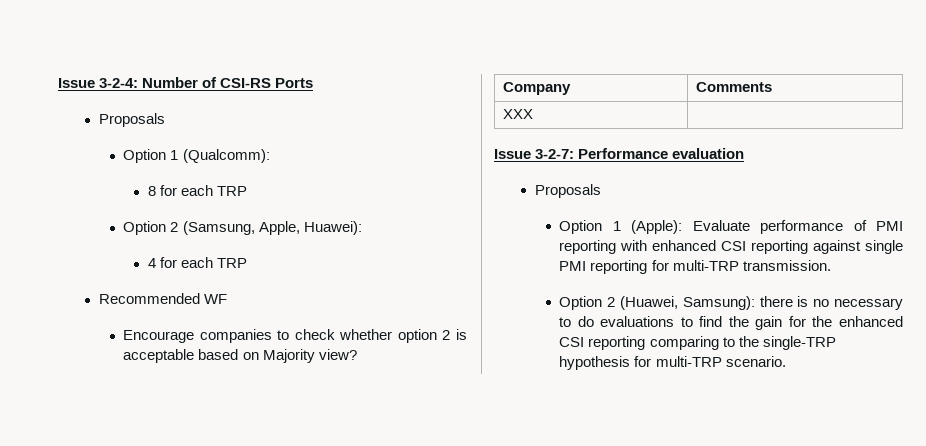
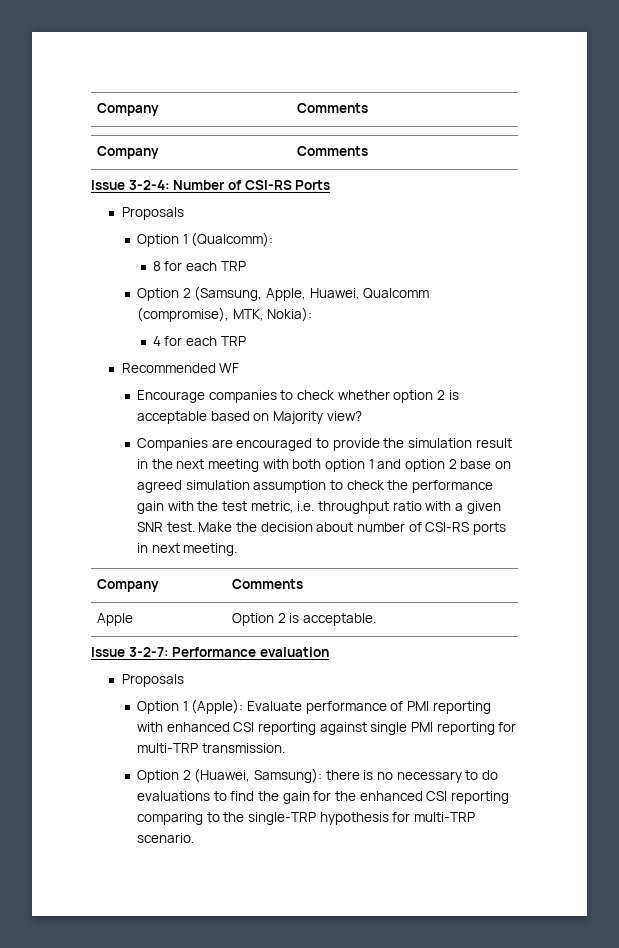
(58, 83) none -> [96,103,159,116] [296,103,368,113] [96,146,159,159] [296,146,368,156] Company | Comments // Company | Comments //
[303,221,362,235] Huawei): -> [309,288,430,300] [137,307,313,322] Huawei, Qualcomm (compromise), MTK, Nokia):
[502,82,571,95] [695,82,772,92] [502,109,533,119] // Company | Comments // XXX | -> [137,438,512,451] [137,459,511,472] [137,480,494,493] [137,501,501,514] [137,522,506,535] [137,543,238,556] [96,579,159,592] [231,579,303,589] [96,613,133,626] [231,613,376,626] // Companies are encouraged to provide the simulation result in the next meeting with both option 1 and option 2 base on agreed simulation assumption to check the performance gain with the test metric, i.e. throughput ratio with a given SNR test. Make the decision about number of CSI-RS ports in next meeting. // Company | Comments // Apple | Option 2 is acceptable.

